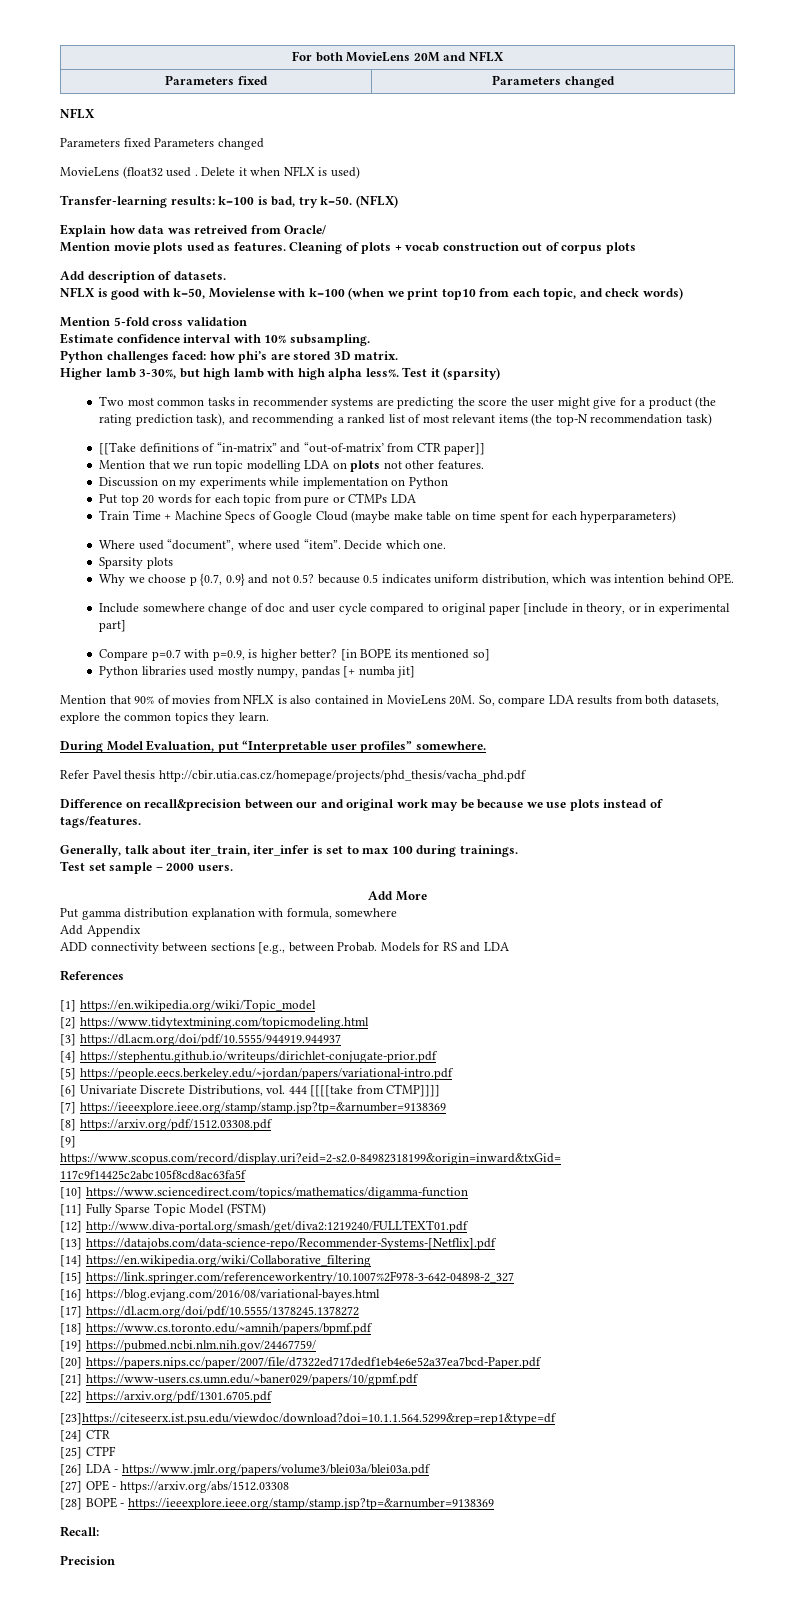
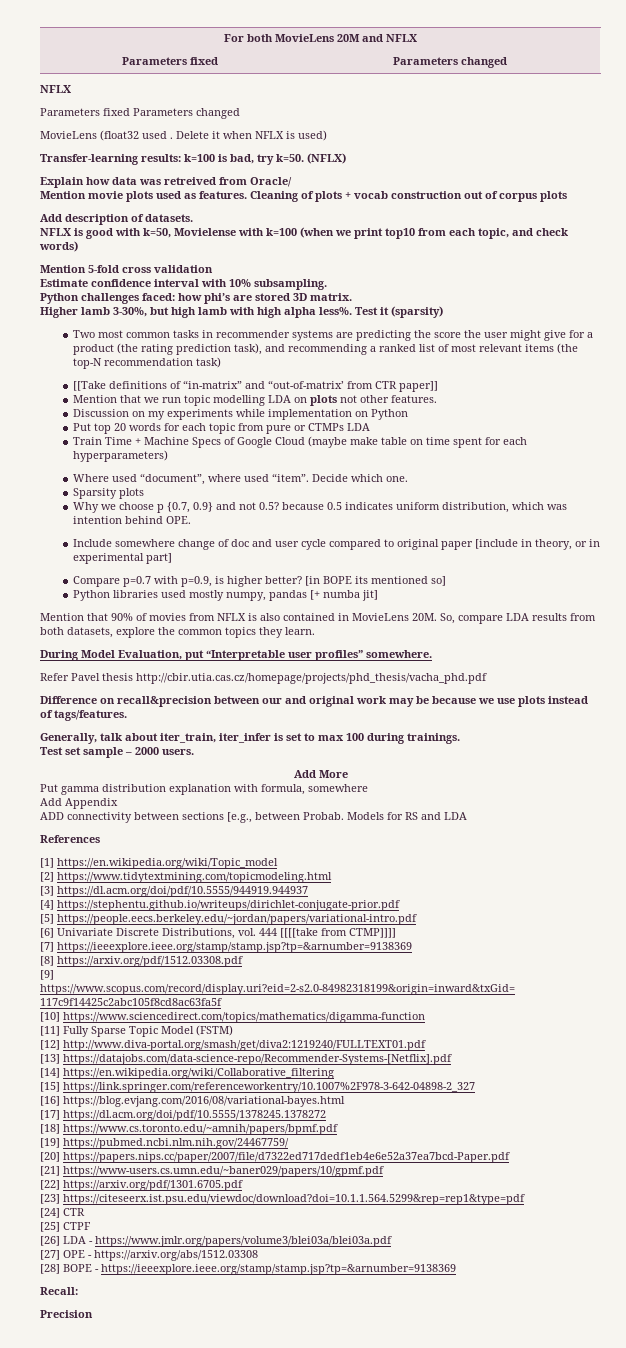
[60,1413,557,1425] [23]https://citeseerx.ist.psu.edu/viewdoc/download?doi=10.1.1.564.5299&rep=rep1&type=df -> [40,1194,525,1205] [23] https://citeseerx.ist.psu.edu/viewdoc/download?doi=10.1.1.564.5299&rep=rep1&type=pdf

